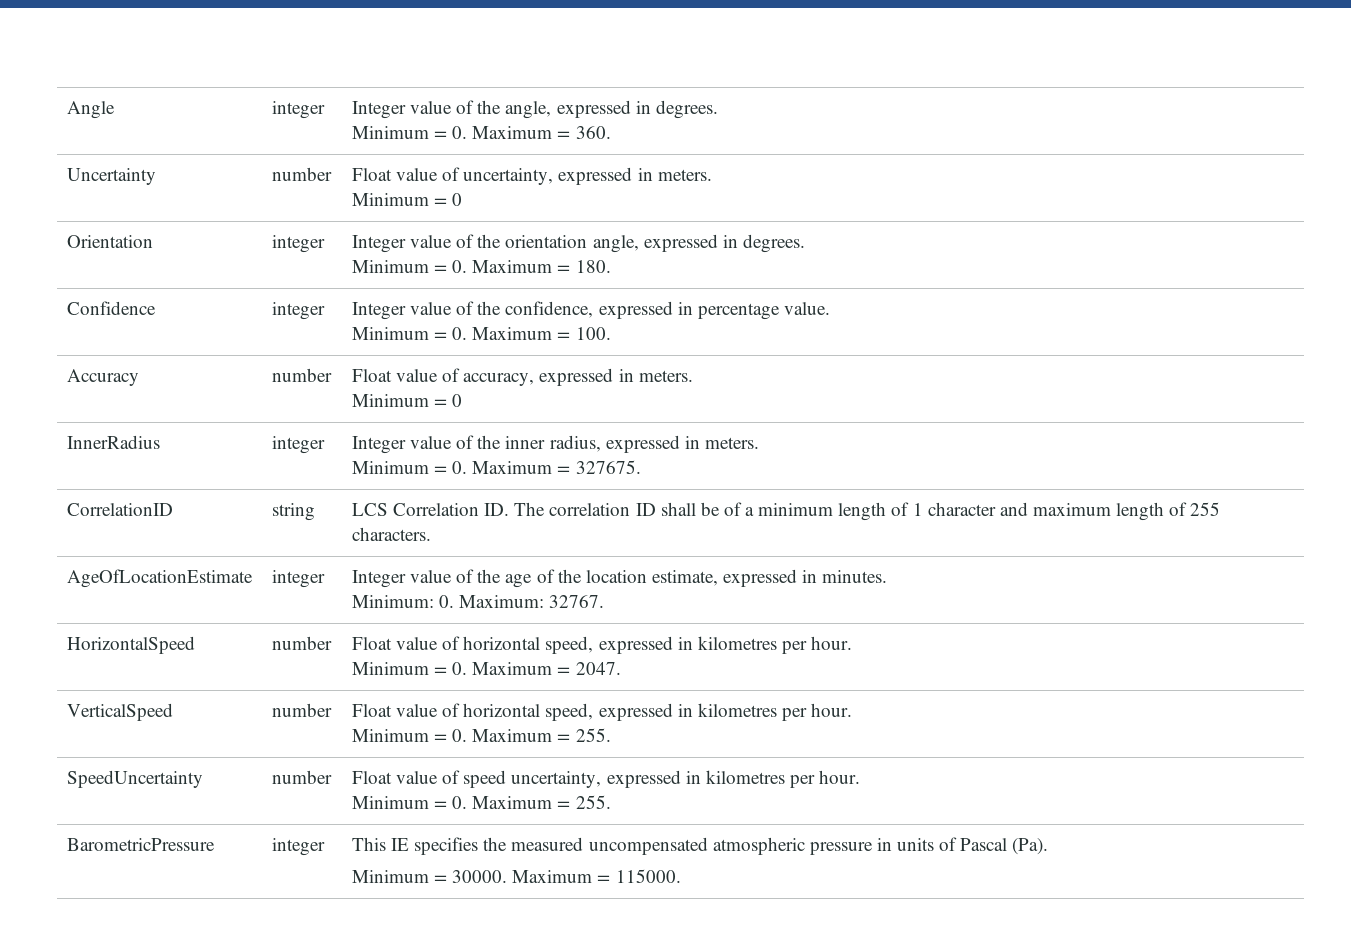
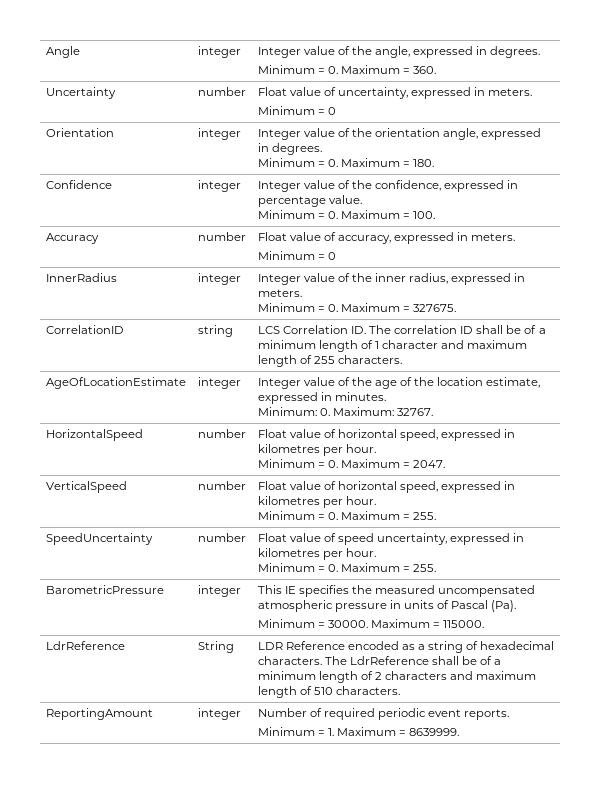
(681, 876) none -> [45,641,125,650] [197,641,234,653] [257,641,555,653] [257,656,502,665] [257,671,537,683] [257,686,400,698] [45,708,153,720] [197,708,241,720] [257,708,510,720] [257,727,460,736] // LdrReference | String | LDR Reference encoded as a string of hexadecimal characters. The LdrReference shall be of a minimum length of 2 characters and maximum length of 510 characters. // ReportingAmount | integer | Number of required periodic event reports. // Minimum = 1. Maximum = 8639999.

